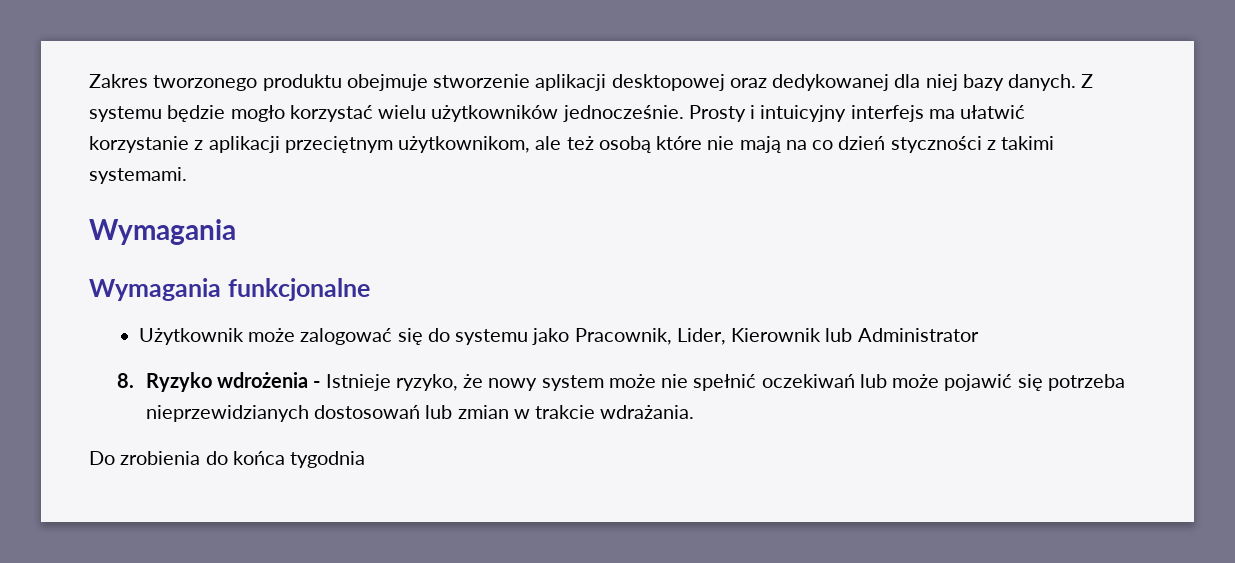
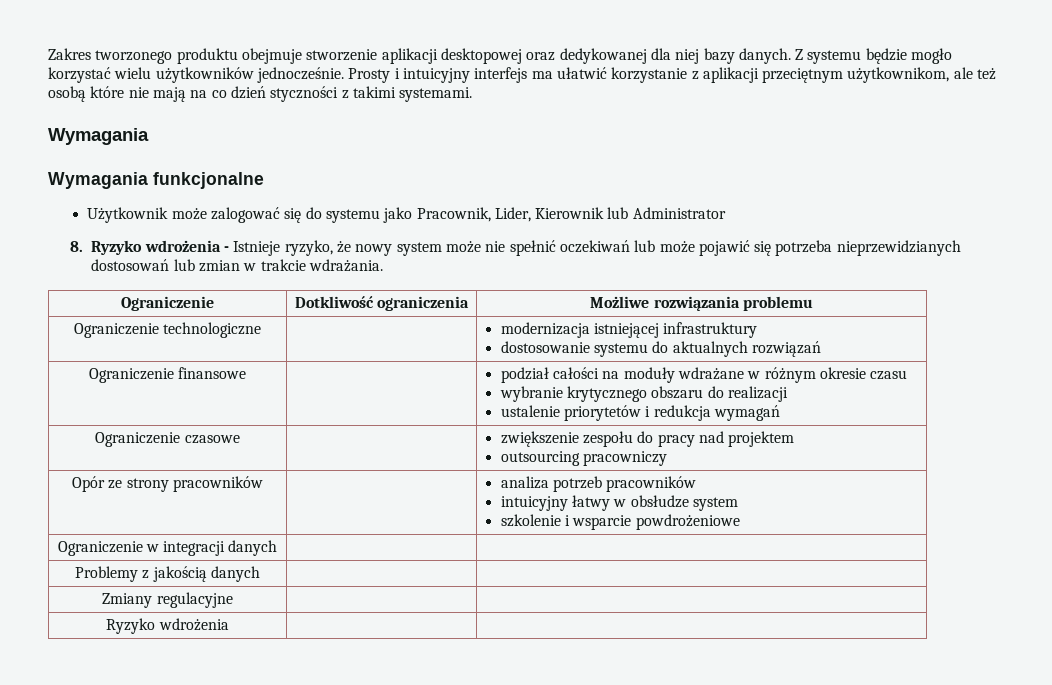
[89,451,366,468] // Do zrobienia do końca tygodnia -> [121,296,214,311] [294,296,470,311] [590,296,813,311] [73,322,262,338] [500,322,758,338] [500,341,821,357] [88,367,247,383] [500,367,908,383] [499,386,788,402] [500,405,780,421] [95,432,240,447] [500,431,795,447] [500,451,667,466] [72,476,263,492] [500,476,697,492] [500,495,738,511] [500,514,740,530] [57,540,278,556] [75,566,260,582] [102,592,233,608] [106,618,229,634] // Ograniczenie | Dotkliwość ograniczenia | Możliwe rozwiązania problemu // Ograniczenie technologiczne | | modernizacja istniejącej infrastruktury // dostosowanie systemu do aktualnych rozwiązań // Ograniczenie finansowe | | podział całości na moduły wdrażane w różnym okresie czasu // wybranie krytycznego obszaru do realizacji // ustalenie priorytetów i redukcja wymagań // Ograniczenie czasowe | | zwiększenie zespołu do pracy nad projektem // outsourcing pracowniczy // Opór ze strony pracowników | | analiza potrzeb pracowników // intuicyjny łatwy w obsłudze system // szkolenie i wsparcie powdrożeniowe // Ograniczenie w integracji danych | | // Problemy z jakością danych | | // Zmiany regulacyjne | | // Ryzyko wdrożenia | |

